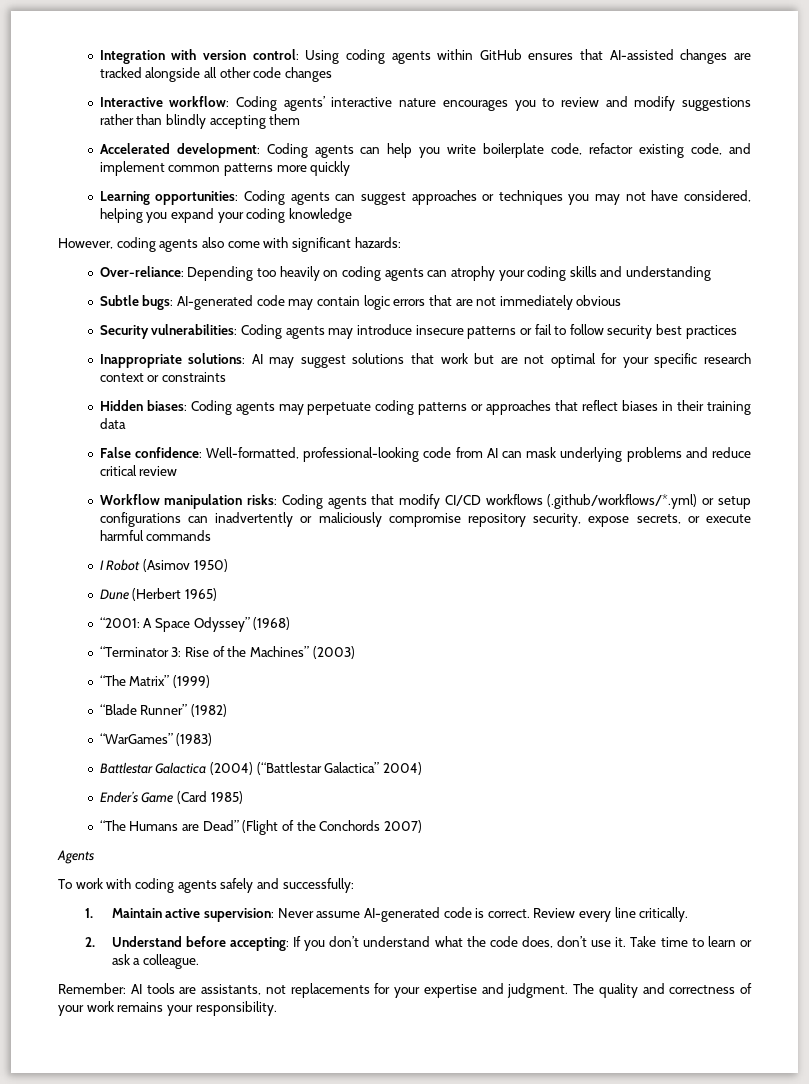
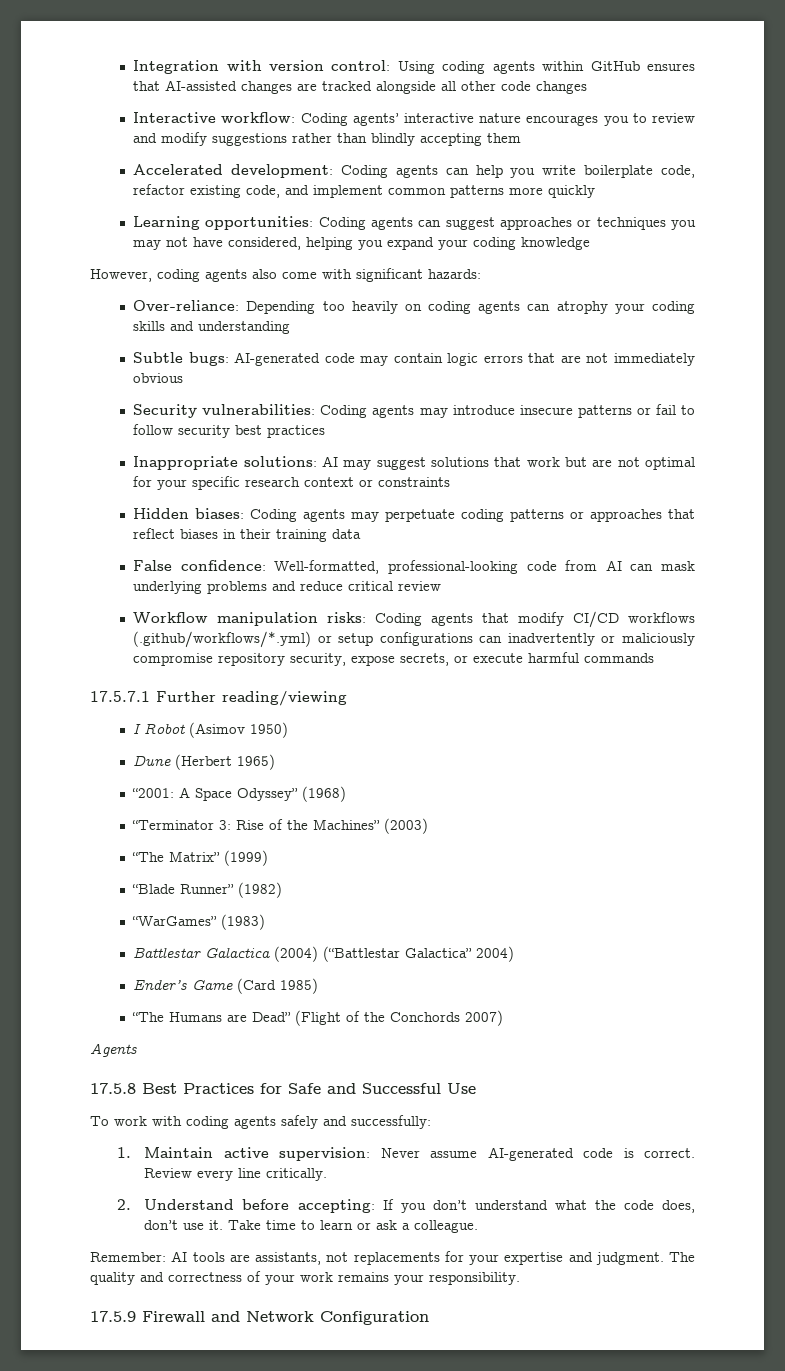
(212, 535) none -> [90,691,347,706] // 17.5.7.1 Further reading/viewing
(94, 857) none -> [90,1083,476,1094] // 17.5.8 Best Practices for Safe and Successful Use
(277, 1008) none -> [90,1311,429,1325] // 17.5.9 Firewall and Network Configuration

